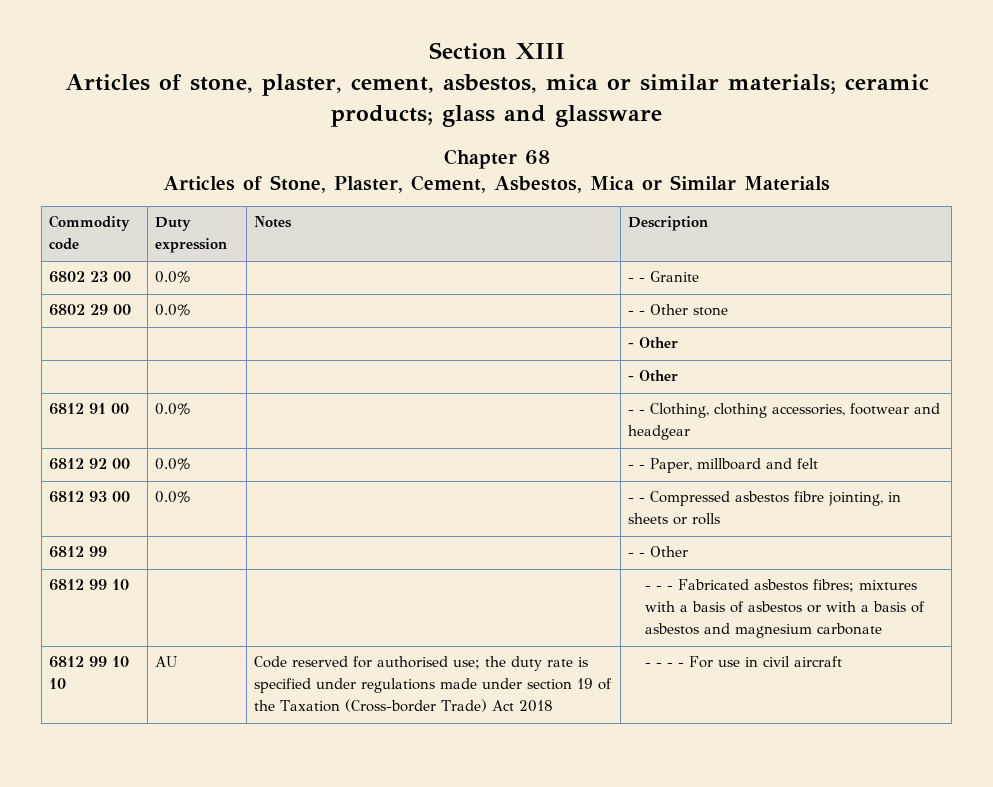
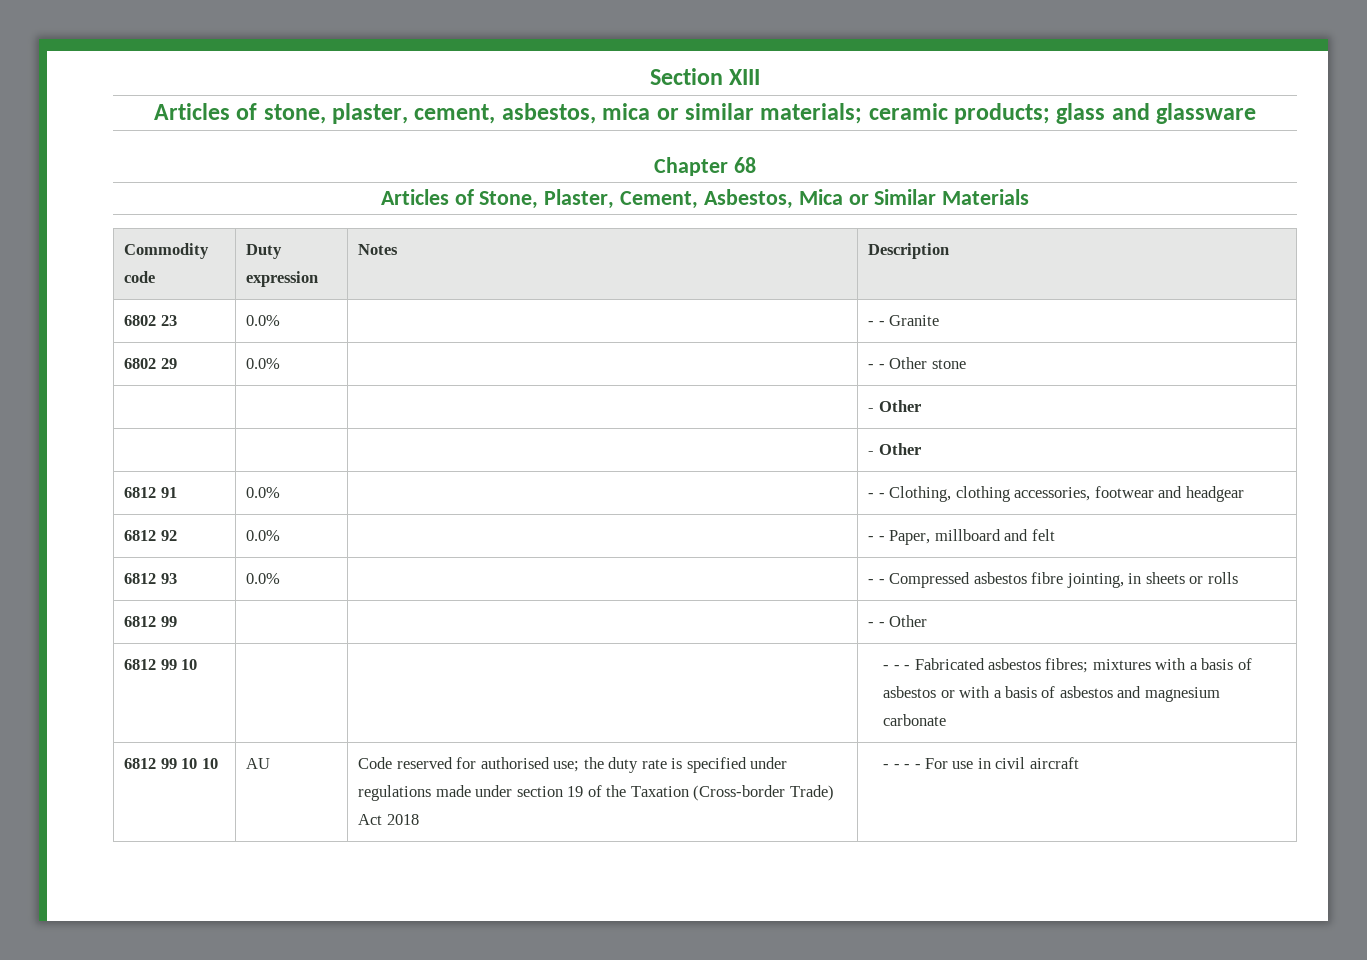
[112,271,131,282] 00 -> (177, 320) none
[112,304,131,315] 00 -> (177, 363) none
[110,403,129,414] 00 -> (177, 492) none
[111,458,130,469] 00 -> (177, 535) none
[111,491,130,502] 00 -> (177, 578) none

